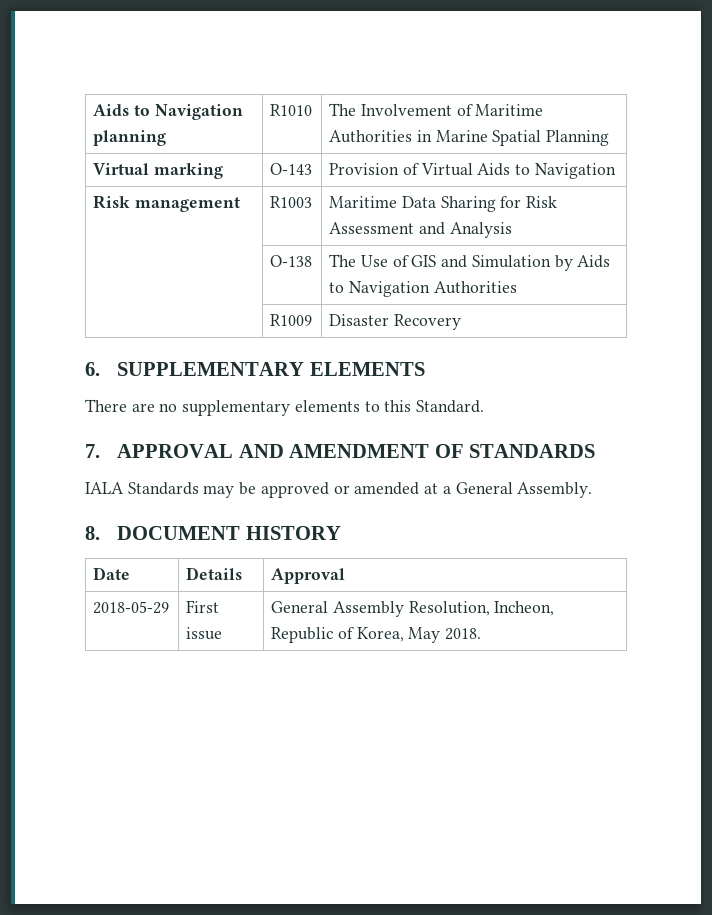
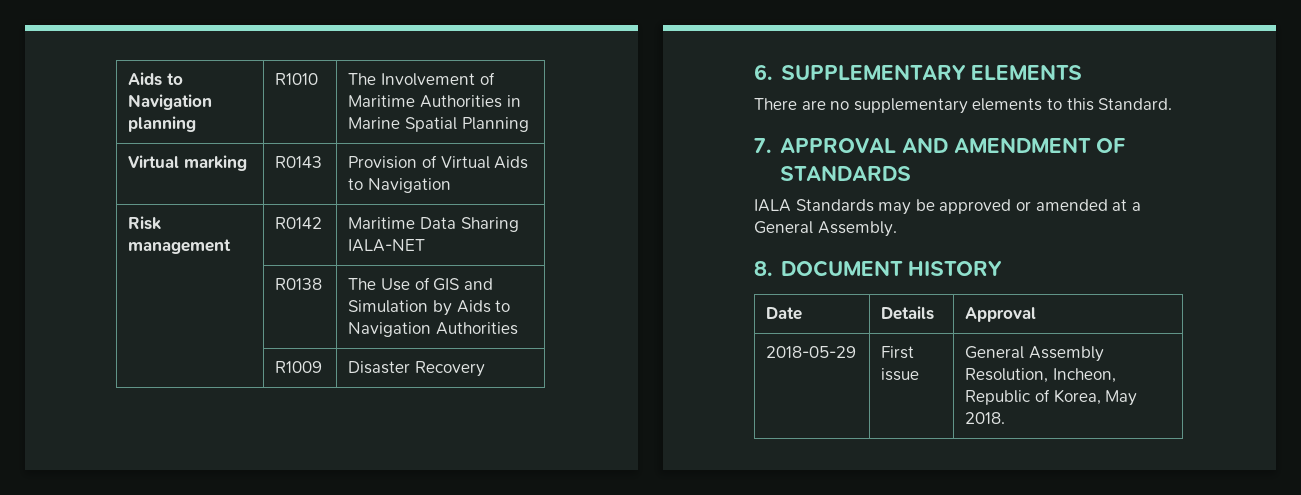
[270,163,313,175] O-143 -> [275,156,323,168] R0143
[270,196,313,208] R1003 -> [275,217,323,229] R0142
[500,196,558,208] [329,222,512,238] [270,255,313,267] for Risk Assessment and Analysis // | O-138 -> [348,239,426,252] [275,278,323,290] IALA-NET // | R0138

